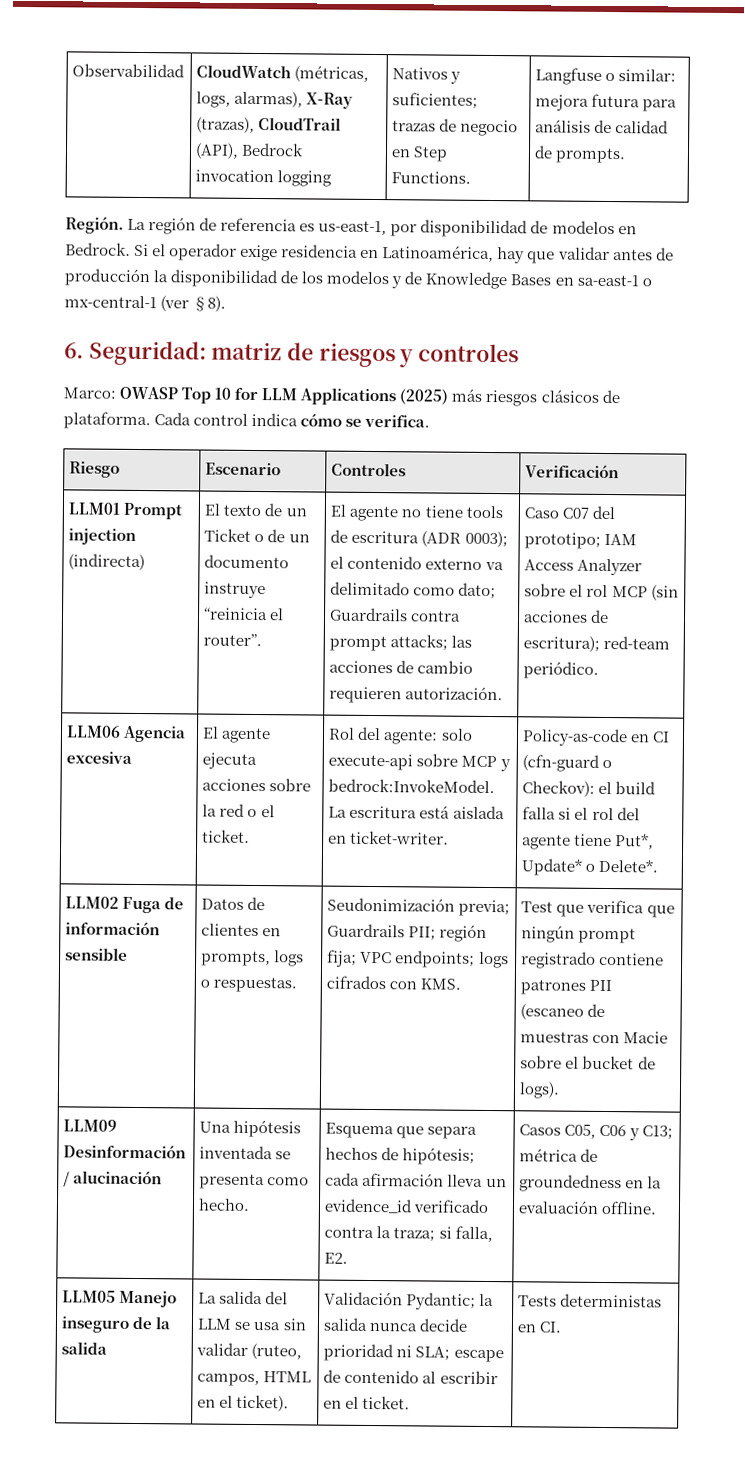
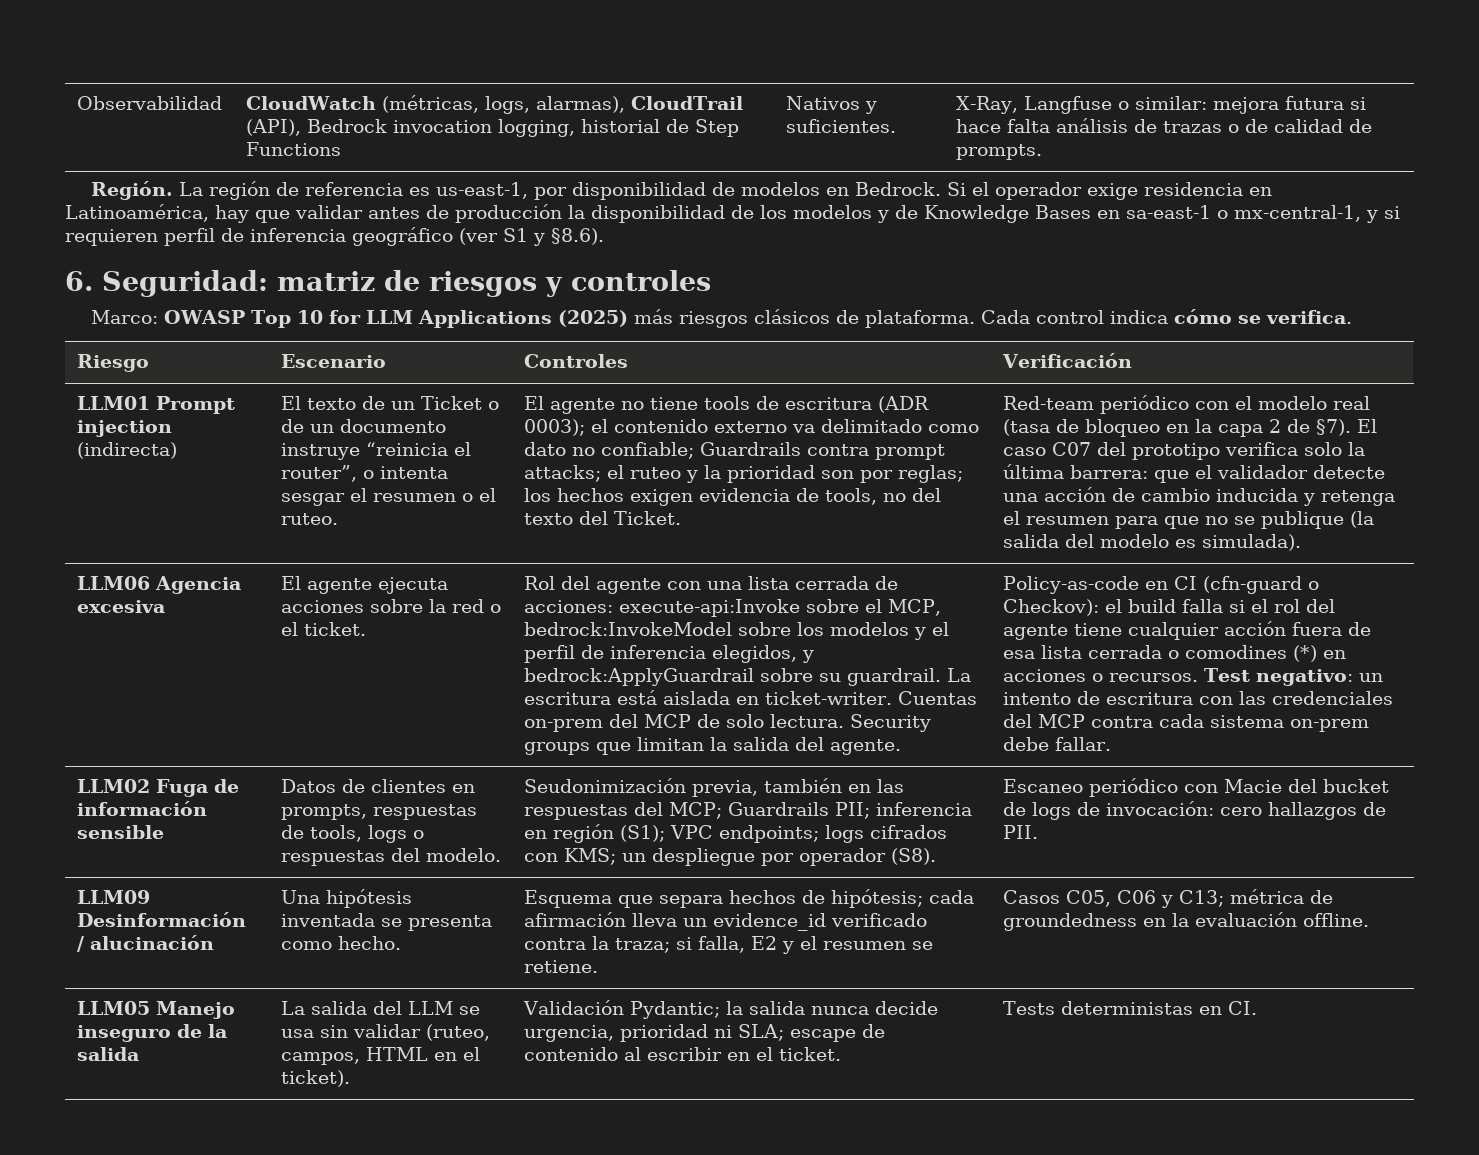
[306,92,354,109] [196,116,256,133] X-Ray (trazas), -> (625, 104) none
[277,170,333,187] [392,67,462,84] [392,92,479,109] [392,118,519,137] [391,146,449,162] [391,171,472,184] logging | Nativos y suficientes; trazas de negocio en Step Functions. | -> [497,119,739,137] [245,142,341,156] [785,96,877,114] [785,119,896,133] [955,96,1018,114] logging, historial de Step Functions | Nativos y suficientes. | X-Ray,
[642,99,678,112] [535,119,592,133] para análisis -> [1349,97,1366,110] [955,118,1239,133] si hace falta análisis de trazas o
[64,295,227,312] mx-central-1 (ver §8). -> [1234,205,1400,223] [65,227,604,246] mx-central-1, y si requieren perfil de inferencia geográfico (ver S1 y §8.6).
[203,633,263,647] router”. -> [280,465,448,482] [280,488,496,506] [280,513,338,525] router”, o intenta sesgar el resumen o el ruteo.
[458,582,497,600] dato; -> [523,442,694,459] dato no confiable;
[451,635,473,648] [329,660,474,674] [329,686,504,704] [524,505,616,520] [524,532,638,549] [524,558,643,576] [524,583,679,601] [523,609,610,624] [523,635,671,652] [523,661,600,679] las acciones de cambio requieren autorización. | Caso C07 del prototipo; IAM Access Analyzer sobre el rol MCP (sin acciones de escritura); red-team periódico. -> [606,465,963,483] [523,488,941,506] [523,511,681,525] [1002,395,1370,414] [1002,419,1377,437] [1002,442,1365,460] [1002,464,1385,483] [1002,487,1395,506] [1002,511,1374,529] [1002,534,1301,551] el ruteo y la prioridad son por reglas; los hechos exigen evidencia de tools, no del texto del Ticket. | Red-team periódico con el modelo real (tasa de bloqueo en la capa 2 de §7). El caso C07 del prototipo verifica solo la última barrera: que el validador detecte una acción de cambio inducida y retenga el resumen para que no se publique (la salida del modelo es simulada).
[383,728,473,745] [328,753,511,772] [328,778,496,794] agente: solo execute-api sobre MCP y bedrock:InvokeModel. -> [595,576,898,594] [523,599,941,617] [523,622,949,640] [523,645,814,663] [523,668,941,686] agente con una lista cerrada de acciones: execute-api:Invoke sobre el MCP, bedrock:InvokeModel sobre los modelos y el perfil de inferencia elegidos, y bedrock:ApplyGuardrail sobre su guardrail.
(450, 837) none -> [897,691,977,705] [523,714,931,732] [523,737,901,755] Cuentas on-prem del MCP de solo lectura. Security groups que limitan la salida del agente.
[615,833,655,850] [521,858,659,876] Put*, Update* o Delete*. -> [1127,621,1371,640] [1002,645,1346,662] [1002,668,1383,686] [1002,691,1393,705] [1002,714,1369,732] [1002,737,1111,751] cualquier acción fuera de esa lista cerrada o comodines (*) en acciones o recursos. Test negativo: un intento de escritura con las credenciales del MCP contra cada sistema on-prem debe fallar.
[274,950,305,967] [200,976,298,993] [327,897,511,917] [327,923,488,942] [327,949,358,967] logs o respuestas. | Seudonimización previa; Guardrails PII; región fija; -> [372,804,477,820] [280,825,424,843] [280,848,501,866] [523,778,904,797] [523,802,972,820] [523,824,665,843] respuestas de tools, logs o respuestas del modelo. | Seudonimización previa, también en las respuestas del MCP; Guardrails PII; inferencia en región (S1);
[420,978,462,990] [521,899,675,918] [521,925,637,944] [521,951,665,969] [520,979,613,995] [520,1003,606,1020] [520,1031,669,1044] [520,1055,656,1070] [519,1081,561,1099] KMS. | Test que verifica que ningún prompt registrado contiene patrones PII (escaneo de muestras con Macie sobre el bucket de logs). -> [563,848,936,866] [1002,778,1389,797] [1002,801,1386,820] [1002,825,1038,839] KMS; un despliegue por operador (S8). | Escaneo periódico con Macie del bucket de logs de invocación: cero hallazgos de PII.
[324,1252,349,1264] E2. -> [750,936,933,954] [523,960,598,973] E2 y el resumen se retiene.
(469, 1325) none -> [523,1025,614,1042] urgencia,

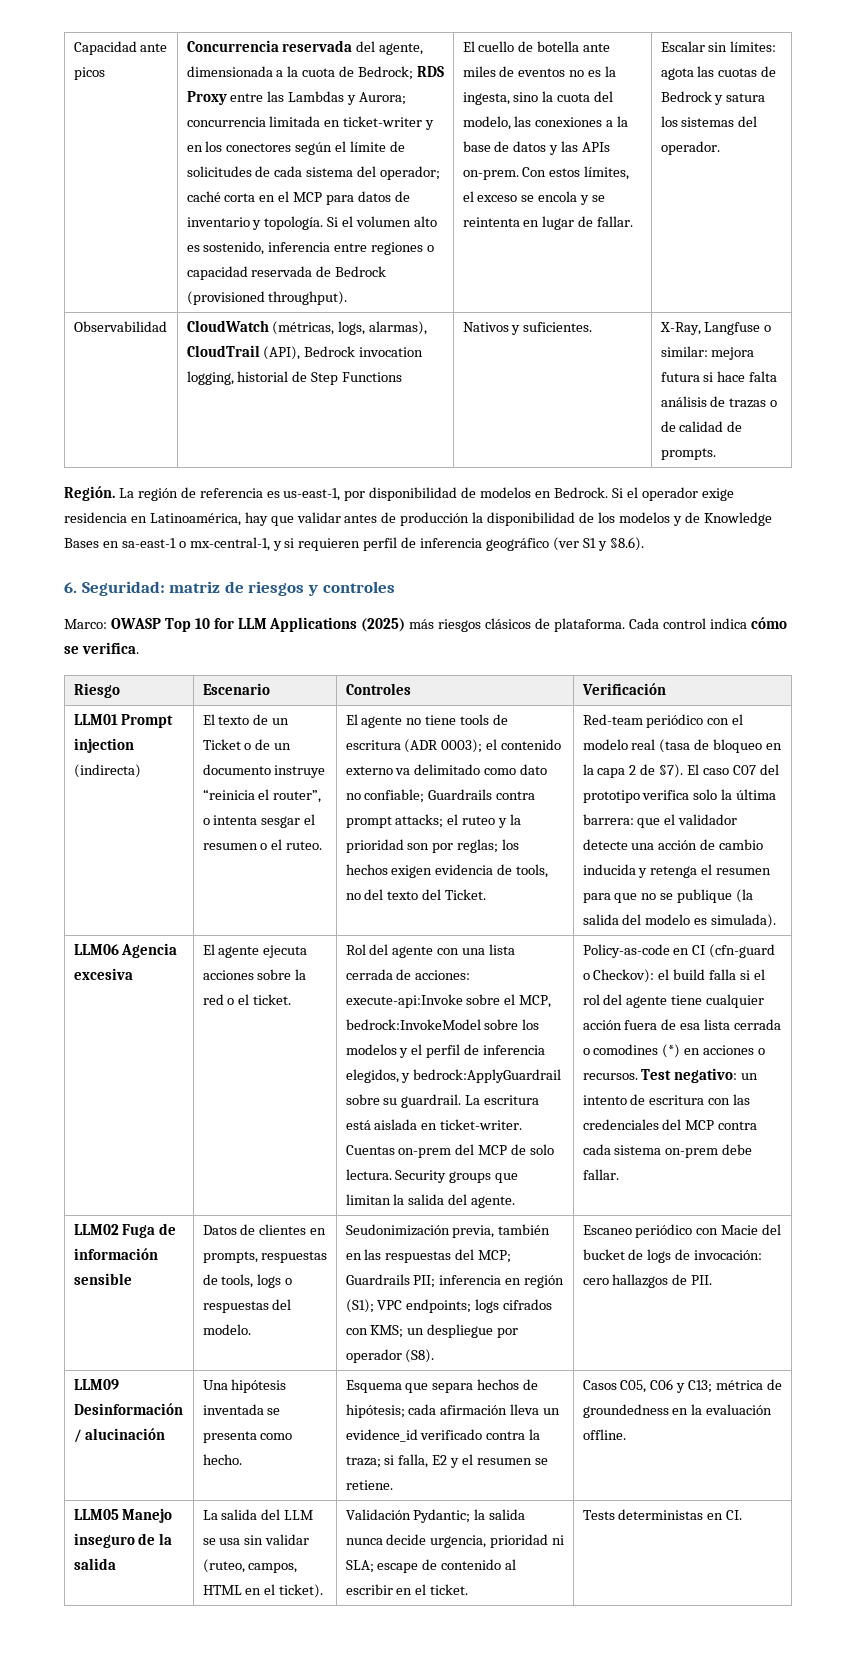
(76, 103) none -> [73,41,168,55] [73,67,105,80] [186,40,424,55] [186,66,445,80] [186,91,407,105] [186,116,435,130] [186,141,406,155] [186,166,441,180] [186,191,410,205] [186,216,438,230] [186,241,435,255] [186,266,387,280] [186,291,348,305] [462,41,611,52] [462,66,617,77] [462,91,614,105] [462,116,629,130] [462,141,611,155] [462,166,630,180] [462,191,606,205] [462,216,634,230] [660,41,777,52] [660,66,777,80] [660,91,766,105] [660,116,758,127] [660,141,720,155] Capacidad ante picos | Concurrencia reservada del agente, dimensionada a la cuota de Bedrock; RDS Proxy entre las Lambdas y Aurora; concurrencia limitada en ticket-writer y en los conectores según el límite de solicitudes de cada sistema del operador; caché corta en el MCP para datos de inventario y topología. Si el volumen alto es sostenido, inferencia entre regiones o capacidad reservada de Bedrock (provisioned throughput). | El cuello de botella ante miles de eventos no es la ingesta, sino la cuota del modelo, las conexiones a la base de datos y las APIs on-prem. Con estos límites, el exceso se encola y se reintenta en lugar de fallar. | Escalar sin límites: agota las cuotas de Bedrock y satura los sistemas del operador. //

